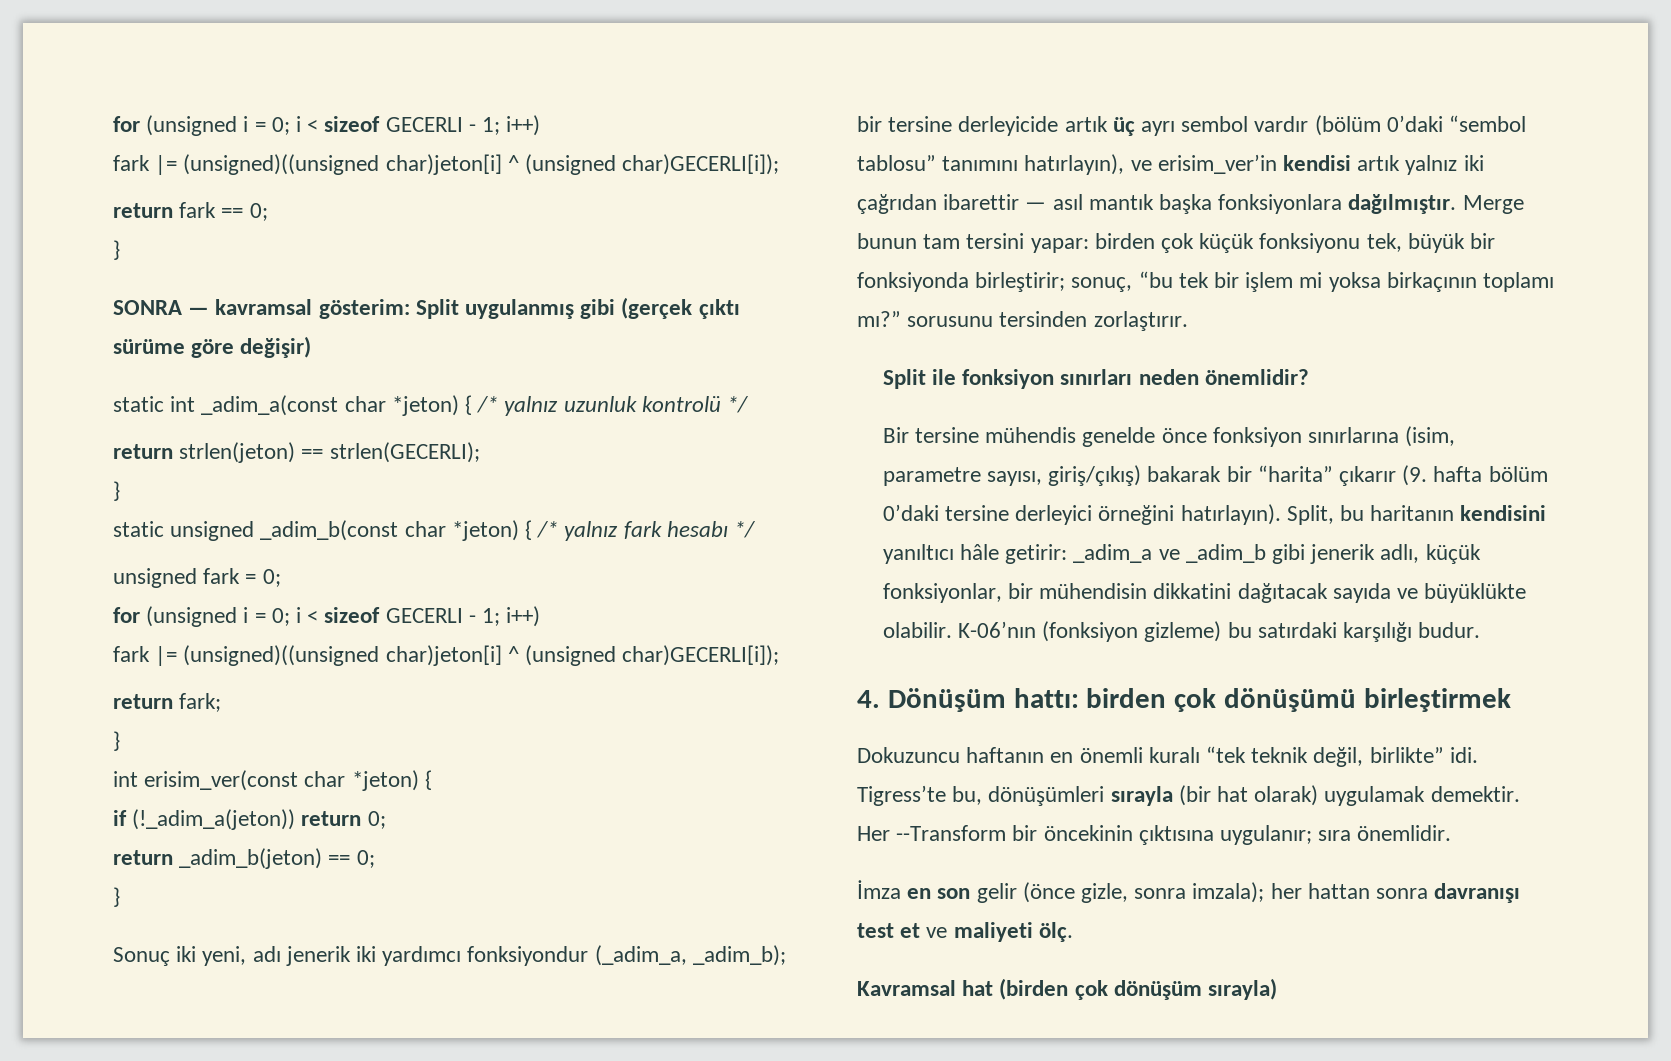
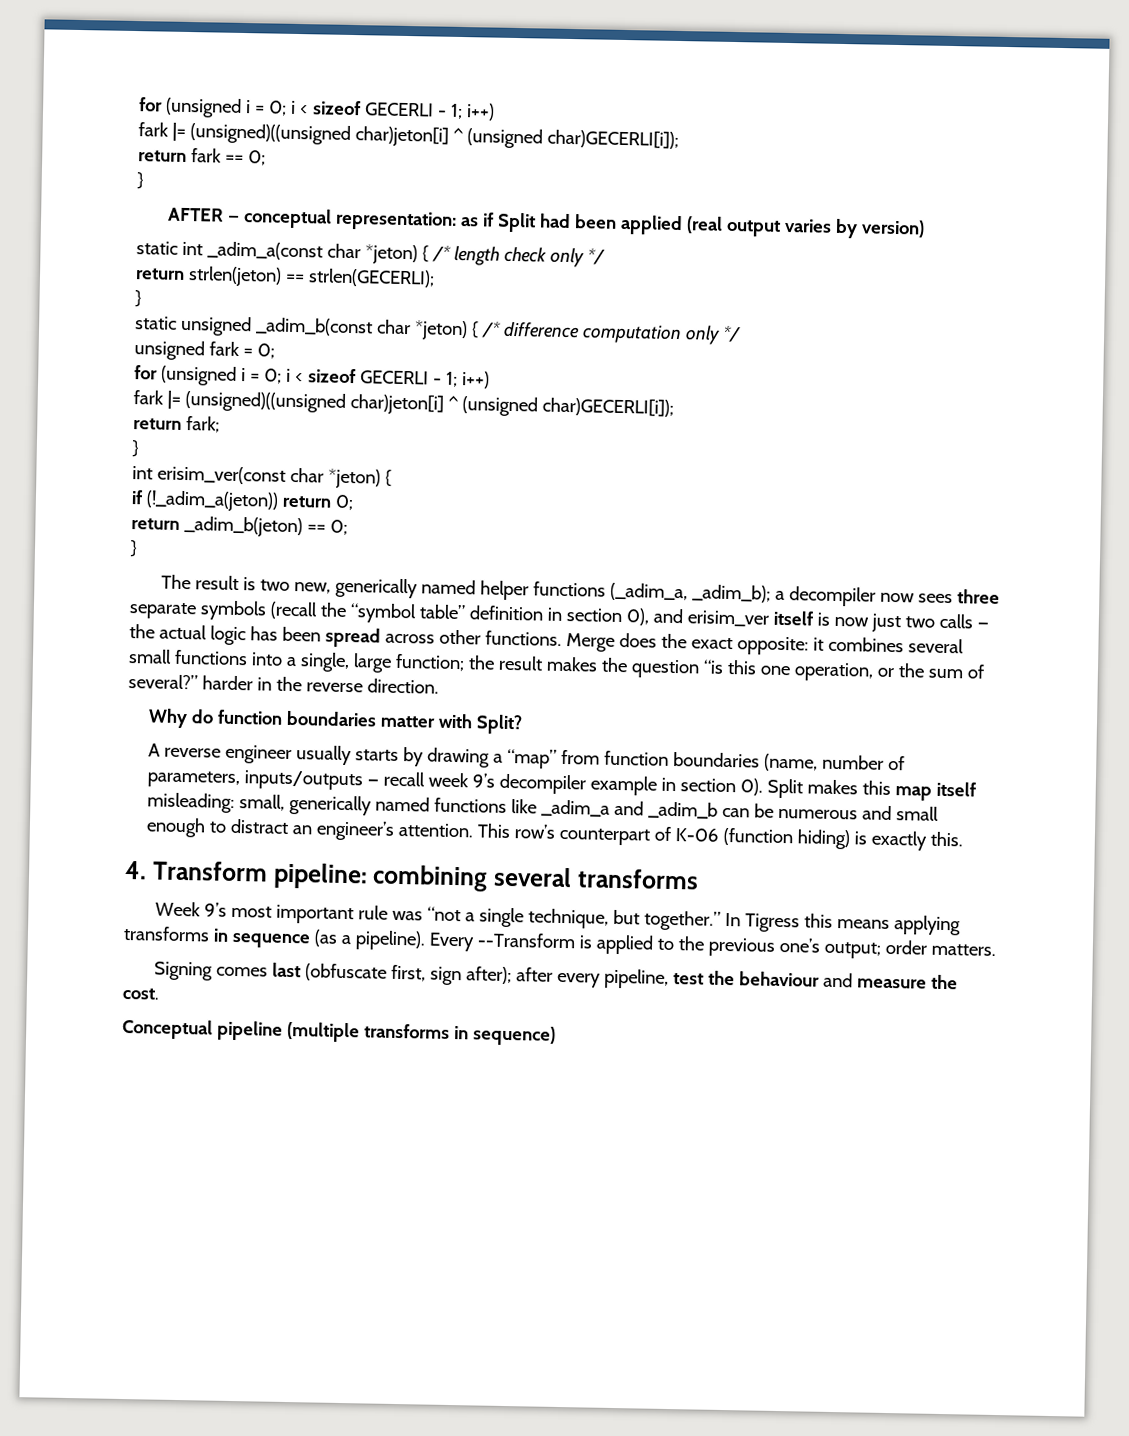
[113,297,740,319] [113,336,312,358] SONRA — kavramsal gösterim: Split uygulanmış gibi (gerçek çıktı sürüme göre değişir) -> [167,207,925,239] AFTER — conceptual representation: as if Split had been applied (real output varies by version)
[504,396,721,416] yalnız uzunluk kontrolü -> [453,245,584,268] length check only
[564,521,728,541] yalnız fark hesabı -> [502,321,720,345] difference computation only
[113,945,786,966] [857,115,1527,136] [857,154,1484,175] [857,194,1524,214] [857,233,1496,253] [857,271,1555,292] [857,311,1188,331] [882,369,1309,389] [882,426,1456,447] [882,465,1548,486] [882,504,1547,525] [882,544,1481,564] [882,583,1527,603] [882,621,1481,642] [857,688,1511,712] [857,746,1478,767] [857,785,1520,806] [857,825,1452,845] [857,880,1521,903] [857,922,1073,942] [857,978,1278,1000] Sonuç iki yeni, adı jenerik iki yardımcı fonksiyondur (_adim_a, _adim_b); bir tersine derleyicide artık üç ayrı sembol vardır (bölüm 0’daki “sembol tablosu” tanımını hatırlayın), ve erisim_ver’in kendisi artık yalnız iki çağrıdan ibarettir — asıl mantık başka fonksiyonlara dağılmıştır. Merge bunun tam tersini yapar: birden çok küçük fonksiyonu tek, büyük bir fonksiyonda birleştirir; sonuç, “bu tek bir işlem mi yoksa birkaçının toplamı mı?” sorusunu tersinden zorlaştırır. // Split ile fonksiyon sınırları neden önemlidir? // Bir tersine mühendis genelde önce fonksiyon sınırlarına (isim, parametre sayısı, giriş/çıkış) bakarak bir “harita” çıkarır (9. hafta bölüm 0’daki tersine derleyici örneğini hatırlayın). Split, bu haritanın kendisini yanıltıcı hâle getirir: _adim_a ve _adim_b gibi jenerik adlı, küçük fonksiyonlar, bir mühendisin dikkatini dağıtacak sayıda ve büyüklükte olabilir. K-06’nın (fonksiyon gizleme) bu satırdaki karşılığı budur. // 4. Dönüşüm hattı: birden çok dönüşümü birleştirmek // Dokuzuncu haftanın en önemli kuralı “tek teknik değil, birlikte” idi. Tigress’te bu, dönüşümleri sırayla (bir hat olarak) uygulamak demektir. Her --Transform bir öncekinin çıktısına uygulanır; sıra önemlidir. // İmza en son gelir (önce gizle, sonra imzala); her hattan sonra davranışı test et ve maliyeti ölç. // Kavramsal hat (birden çok dönüşüm sırayla) -> [160,574,1000,607] [129,600,989,633] [129,624,964,656] [128,649,985,682] [128,674,439,694] [148,708,524,735] [148,743,906,772] [147,770,977,801] [147,792,940,821] [146,817,964,851] [124,860,699,892] [154,901,961,936] [123,925,996,959] [153,961,958,990] [122,987,159,1000] [122,1018,556,1046] The result is two new, generically named helper functions (_adim_a, _adim_b); a decompiler now sees three separate symbols (recall the “symbol table” definition in section 0), and erisim_ver itself is now just two calls — the actual logic has been spread across other functions. Merge does the exact opposite: it combines several small functions into a single, large function; the result makes the question “is this one operation, or the sum of several?” harder in the reverse direction. // Why do function boundaries matter with Split? // A reverse engineer usually starts by drawing a “map” from function boundaries (name, number of parameters, inputs/outputs — recall week 9’s decompiler example in section 0). Split makes this map itself misleading: small, generically named functions like _adim_a and _adim_b can be numerous and small enough to distract an engineer’s attention. This row’s counterpart of K-06 (function hiding) is exactly this. // 4. Transform pipeline: combining several transforms // Week 9’s most important rule was “not a single technique, but together.” In Tigress this means applying transforms in sequence (as a pipeline). Every --Transform is applied to the previous one’s output; order matters. // Signing comes last (obfuscate first, sign after); after every pipeline, test the behaviour and measure the cost. // Conceptual pipeline (multiple transforms in sequence)

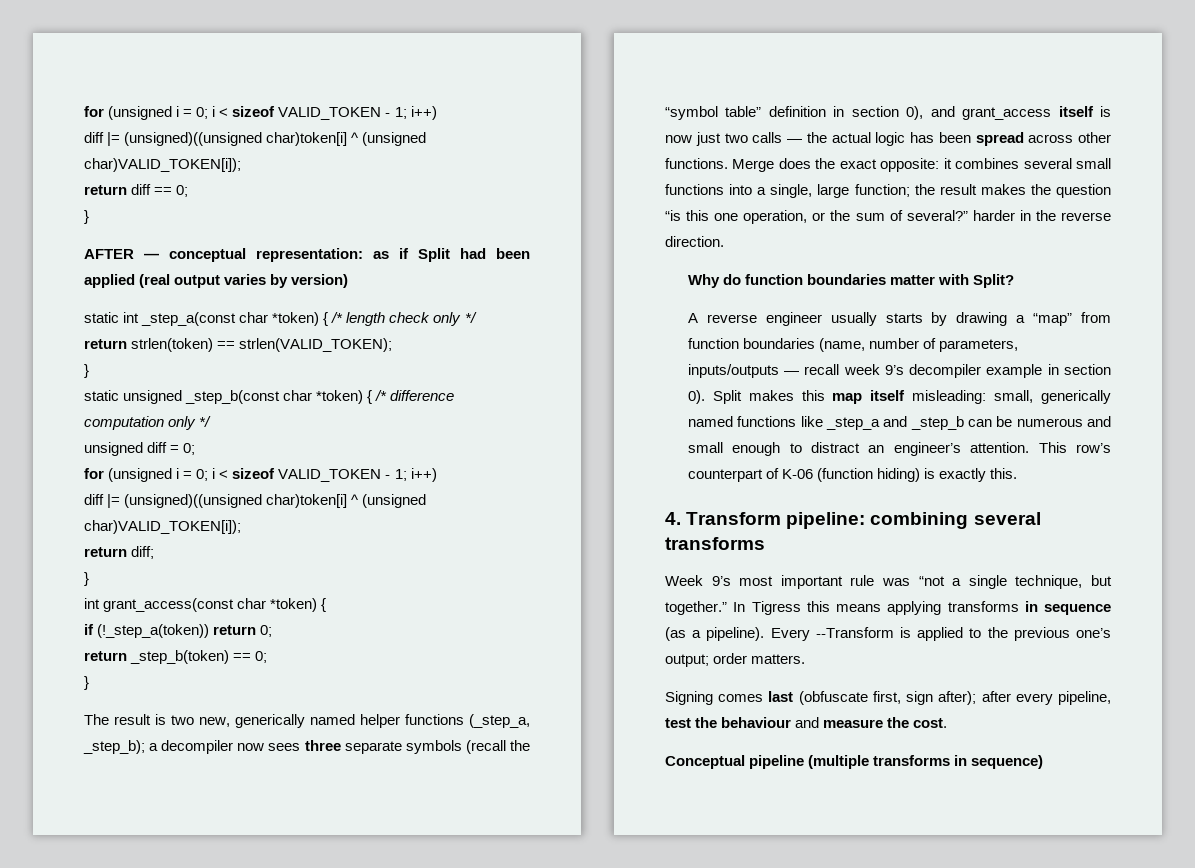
[139,97,495,121] [138,122,679,149] [138,148,222,163] for (unsigned i = 0; i < sizeof GECERLI - 1; i++) // fark |= (unsigned)((unsigned char)jeton[i] ^ (unsigned char)GECERLI[i]); // return fark -> [84,106,437,120] [84,132,427,146] [84,158,241,172] [84,184,152,195] for (unsigned i = 0; i < sizeof VALID_TOKEN - 1; i++) // diff |= (unsigned)((unsigned char)token[i] ^ (unsigned char)VALID_TOKEN[i]); // return diff
[206,241,418,265] _adim_a(const char *jeton) -> [141,312,320,326] _step_a(const char *token)
[187,266,435,288] strlen(jeton) == strlen(GECERLI); -> [131,338,393,352] strlen(token) == strlen(VALID_TOKEN);
[254,317,468,341] _adim_b(const char *jeton) -> [185,390,364,404] _step_b(const char *token)
[208,341,240,356] fark -> [147,442,168,453] diff
[359,370,490,389] [133,390,674,417] [133,416,220,433] GECERLI - 1; i++) // fark |= (unsigned)((unsigned char)jeton[i] ^ (unsigned char)GECERLI[i]); // return fark; -> [278,468,437,482] [84,494,427,508] [84,520,241,534] [84,546,155,559] VALID_TOKEN - 1; i++) // diff |= (unsigned)((unsigned char)token[i] ^ (unsigned char)VALID_TOKEN[i]); // return diff;
[156,465,381,489] erisim_ver(const char *jeton) -> [103,598,318,612] grant_access(const char *token)
[145,490,279,512] (!_adim_a(jeton)) -> [97,624,210,638] (!_step_a(token))
[183,515,303,538] _adim_b(jeton) -> [130,650,230,664] _step_b(token)
[609,582,771,603] (_adim_a, _adim_b); -> [469,714,530,728] [83,740,145,754] (_step_a, _step_b);
[686,610,769,627] erisim_ver -> [962,107,1052,120] grant_access
[541,799,719,819] _adim_a and _adim_b -> [825,416,964,430] _step_a and _step_b

